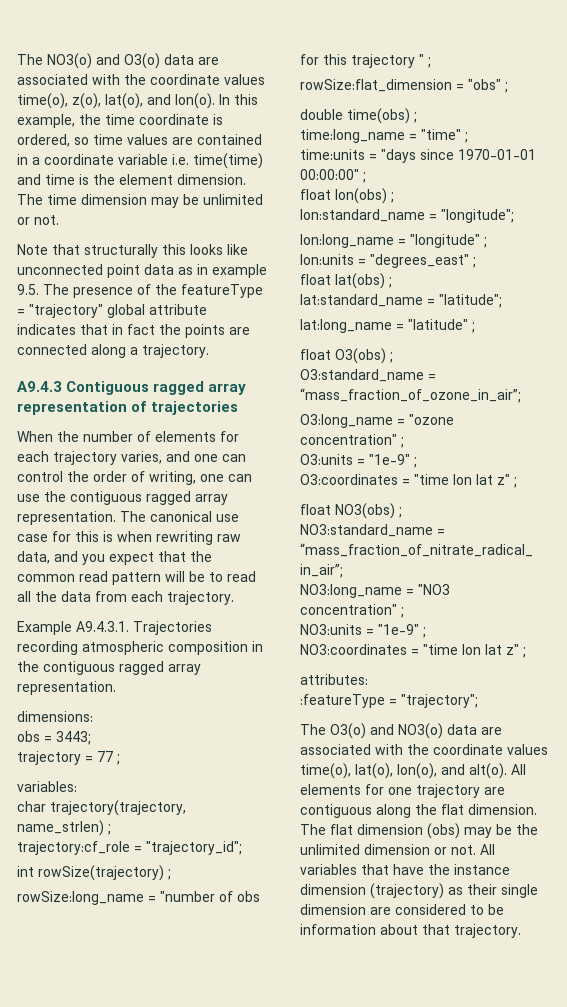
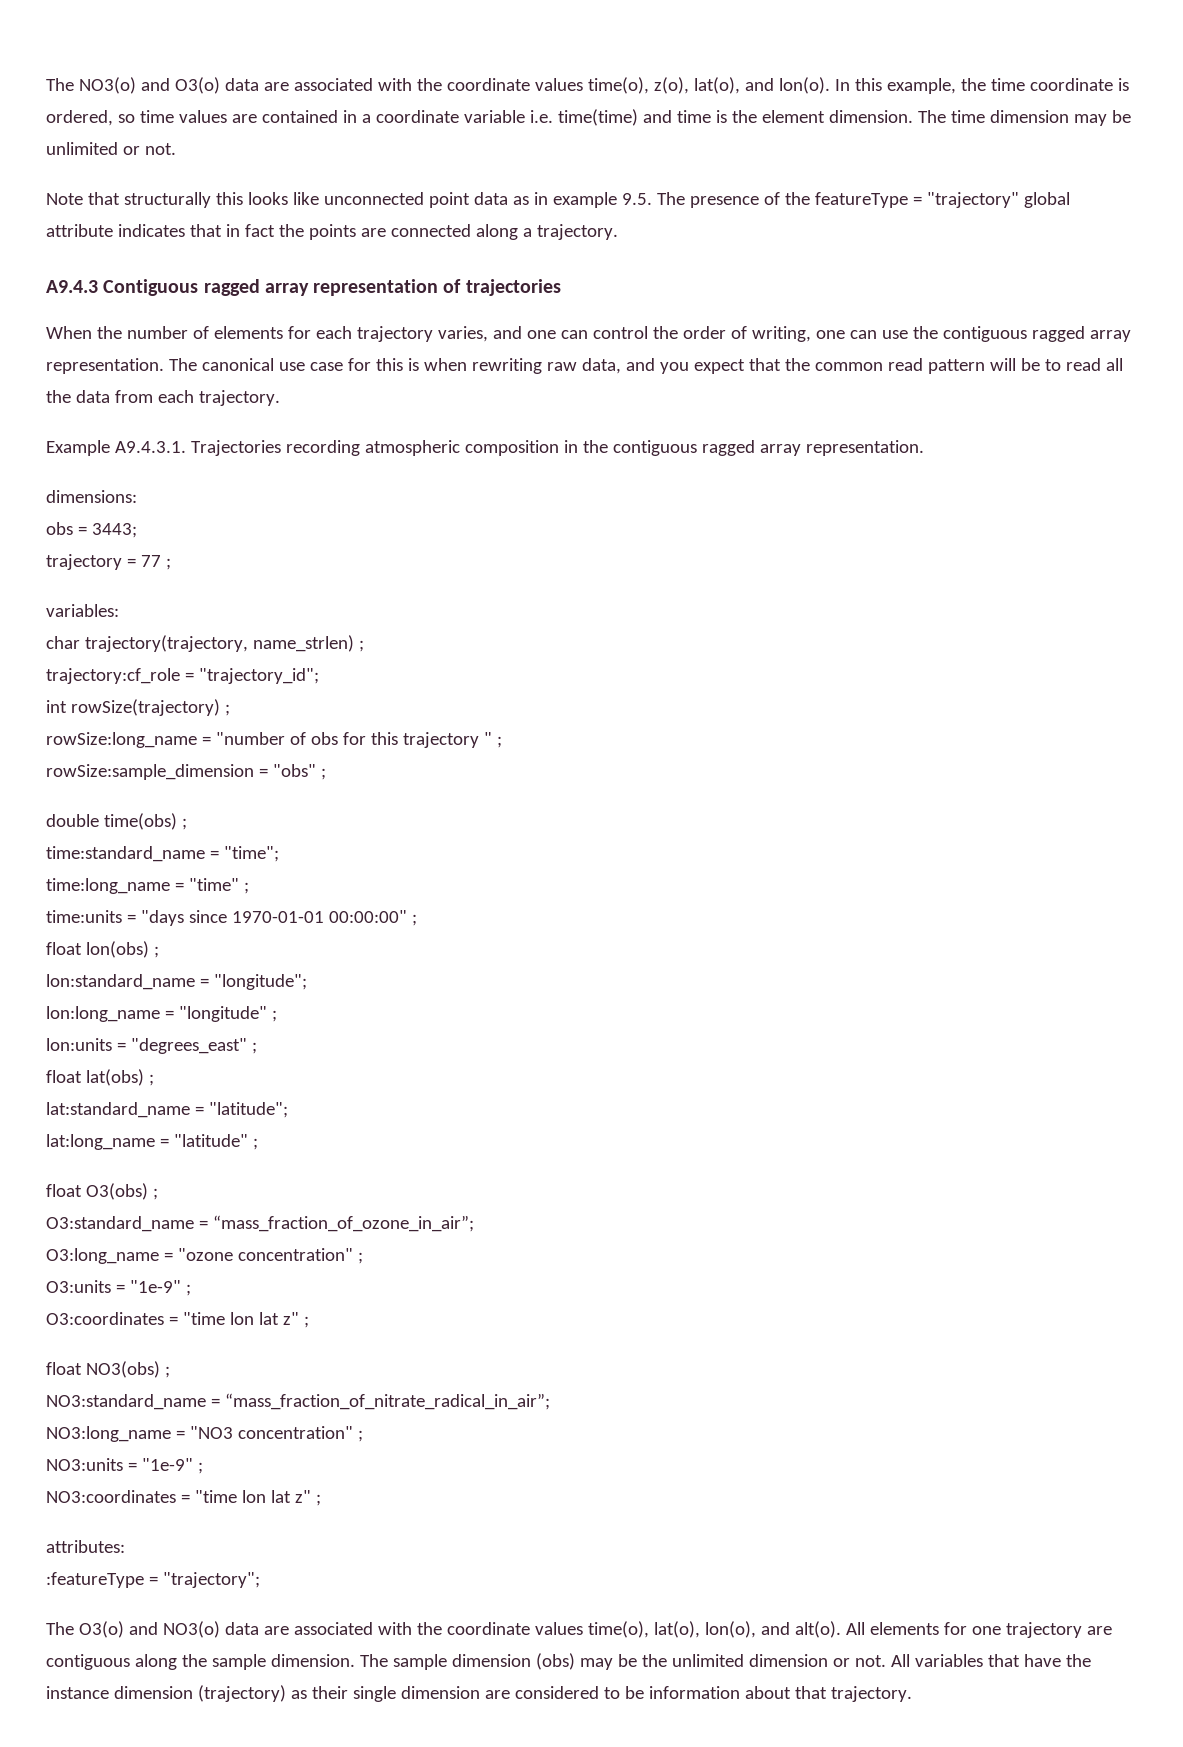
[300,79,452,92] rowSize:flat_dimension -> [46,764,254,780] rowSize:sample_dimension
(417, 117) none -> [46,846,279,862] // time:standard_name = "time";
[441,804,537,815] [300,824,353,835] flat dimension. The flat -> [211,1654,447,1670] sample dimension. The sample

